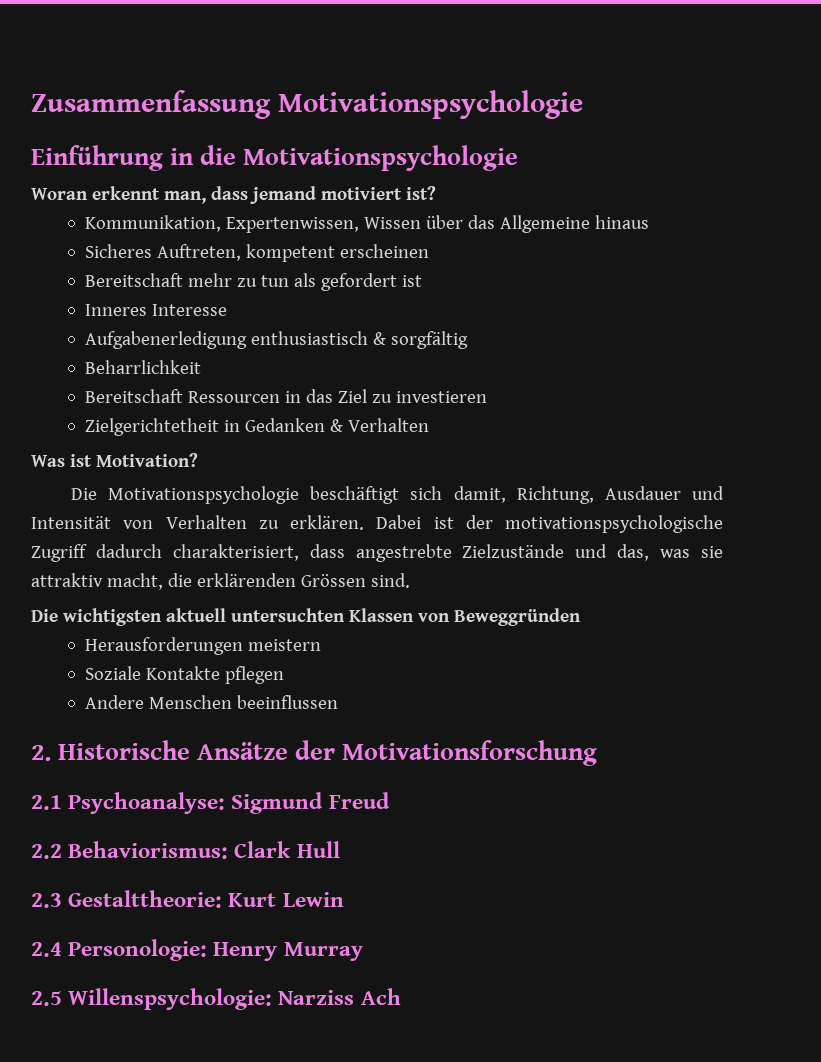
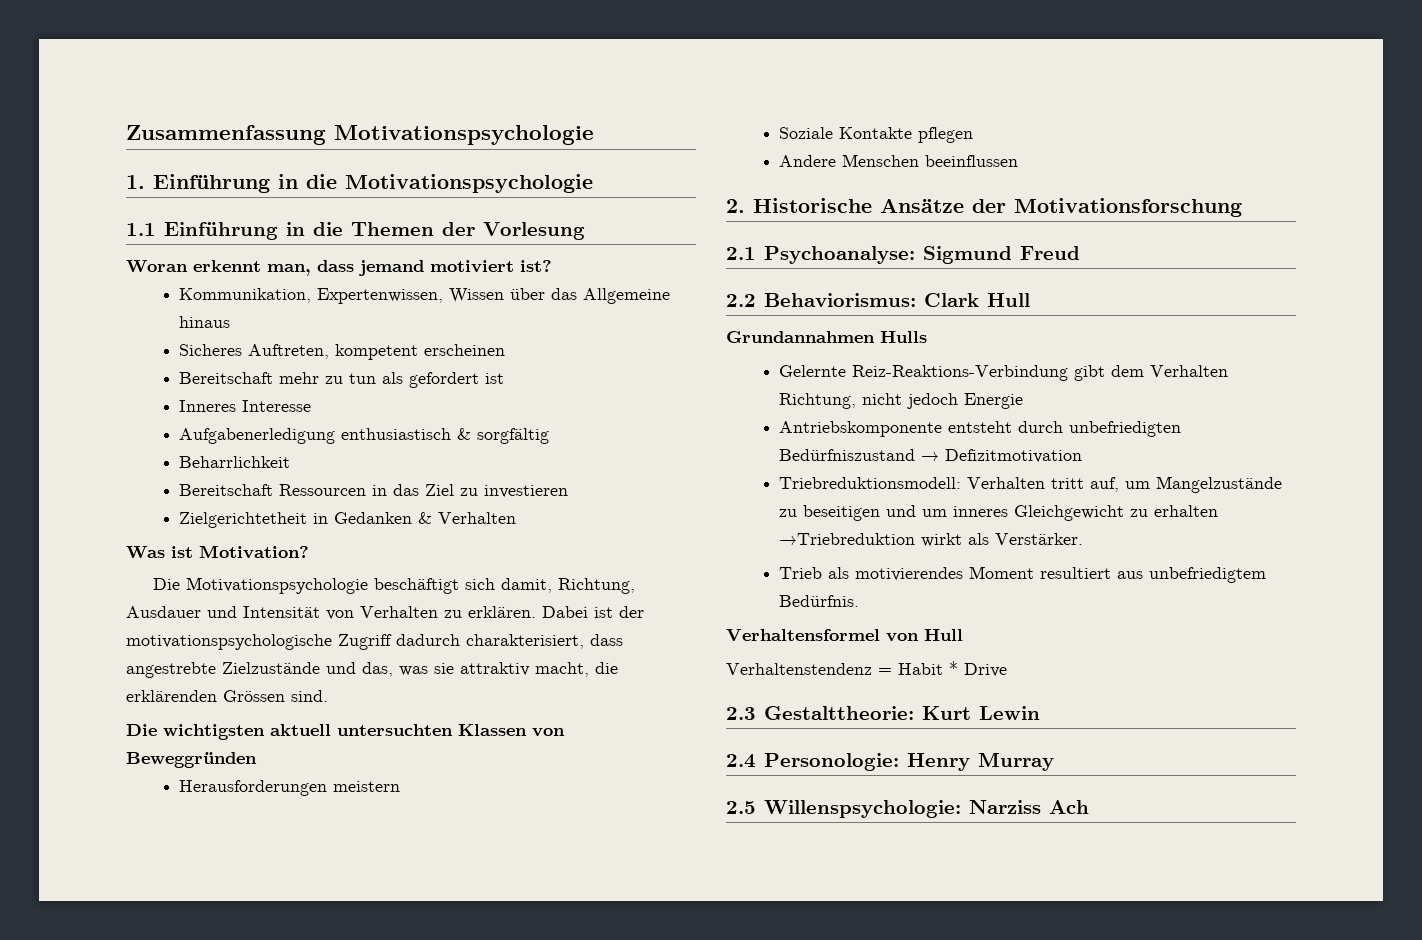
(583, 104) none -> [126,175,145,189] 1.
(519, 158) none -> [126,222,585,240] // 1.1 Einführung in die Themen der Vorlesung
(340, 849) none -> [726,331,927,343] [779,365,1229,381] [779,393,1024,409] [779,421,1182,437] [779,449,1083,463] [779,476,1283,493] [779,505,1219,521] [779,533,1084,547] [779,566,1267,583] [779,595,860,607] [726,629,963,642] [726,661,1007,677] // Grundannahmen Hulls // Gelernte Reiz-Reaktions-Verbindung gibt dem Verhalten Richtung, nicht jedoch Energie // Antriebskomponente entsteht durch unbefriedigten Bedürfniszustand → Defizitmotivation // Triebreduktionsmodell: Verhalten tritt auf, um Mangelzustände zu beseitigen und um inneres Gleichgewicht zu erhalten →Triebreduktion wirkt als Verstärker. // Trieb als motivierendes Moment resultiert aus unbefriedigtem Bedürfnis. // Verhaltensformel von Hull // Verhaltenstendenz = Habit * Drive

